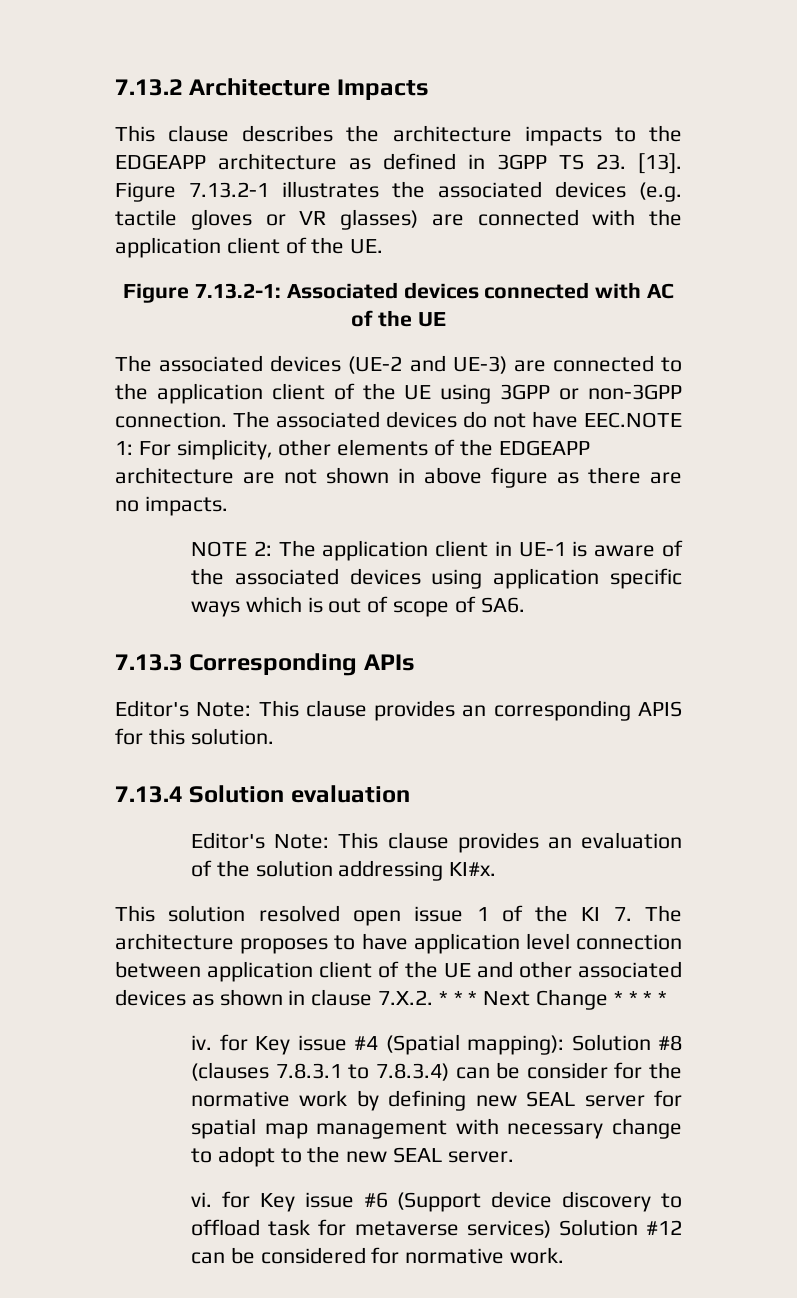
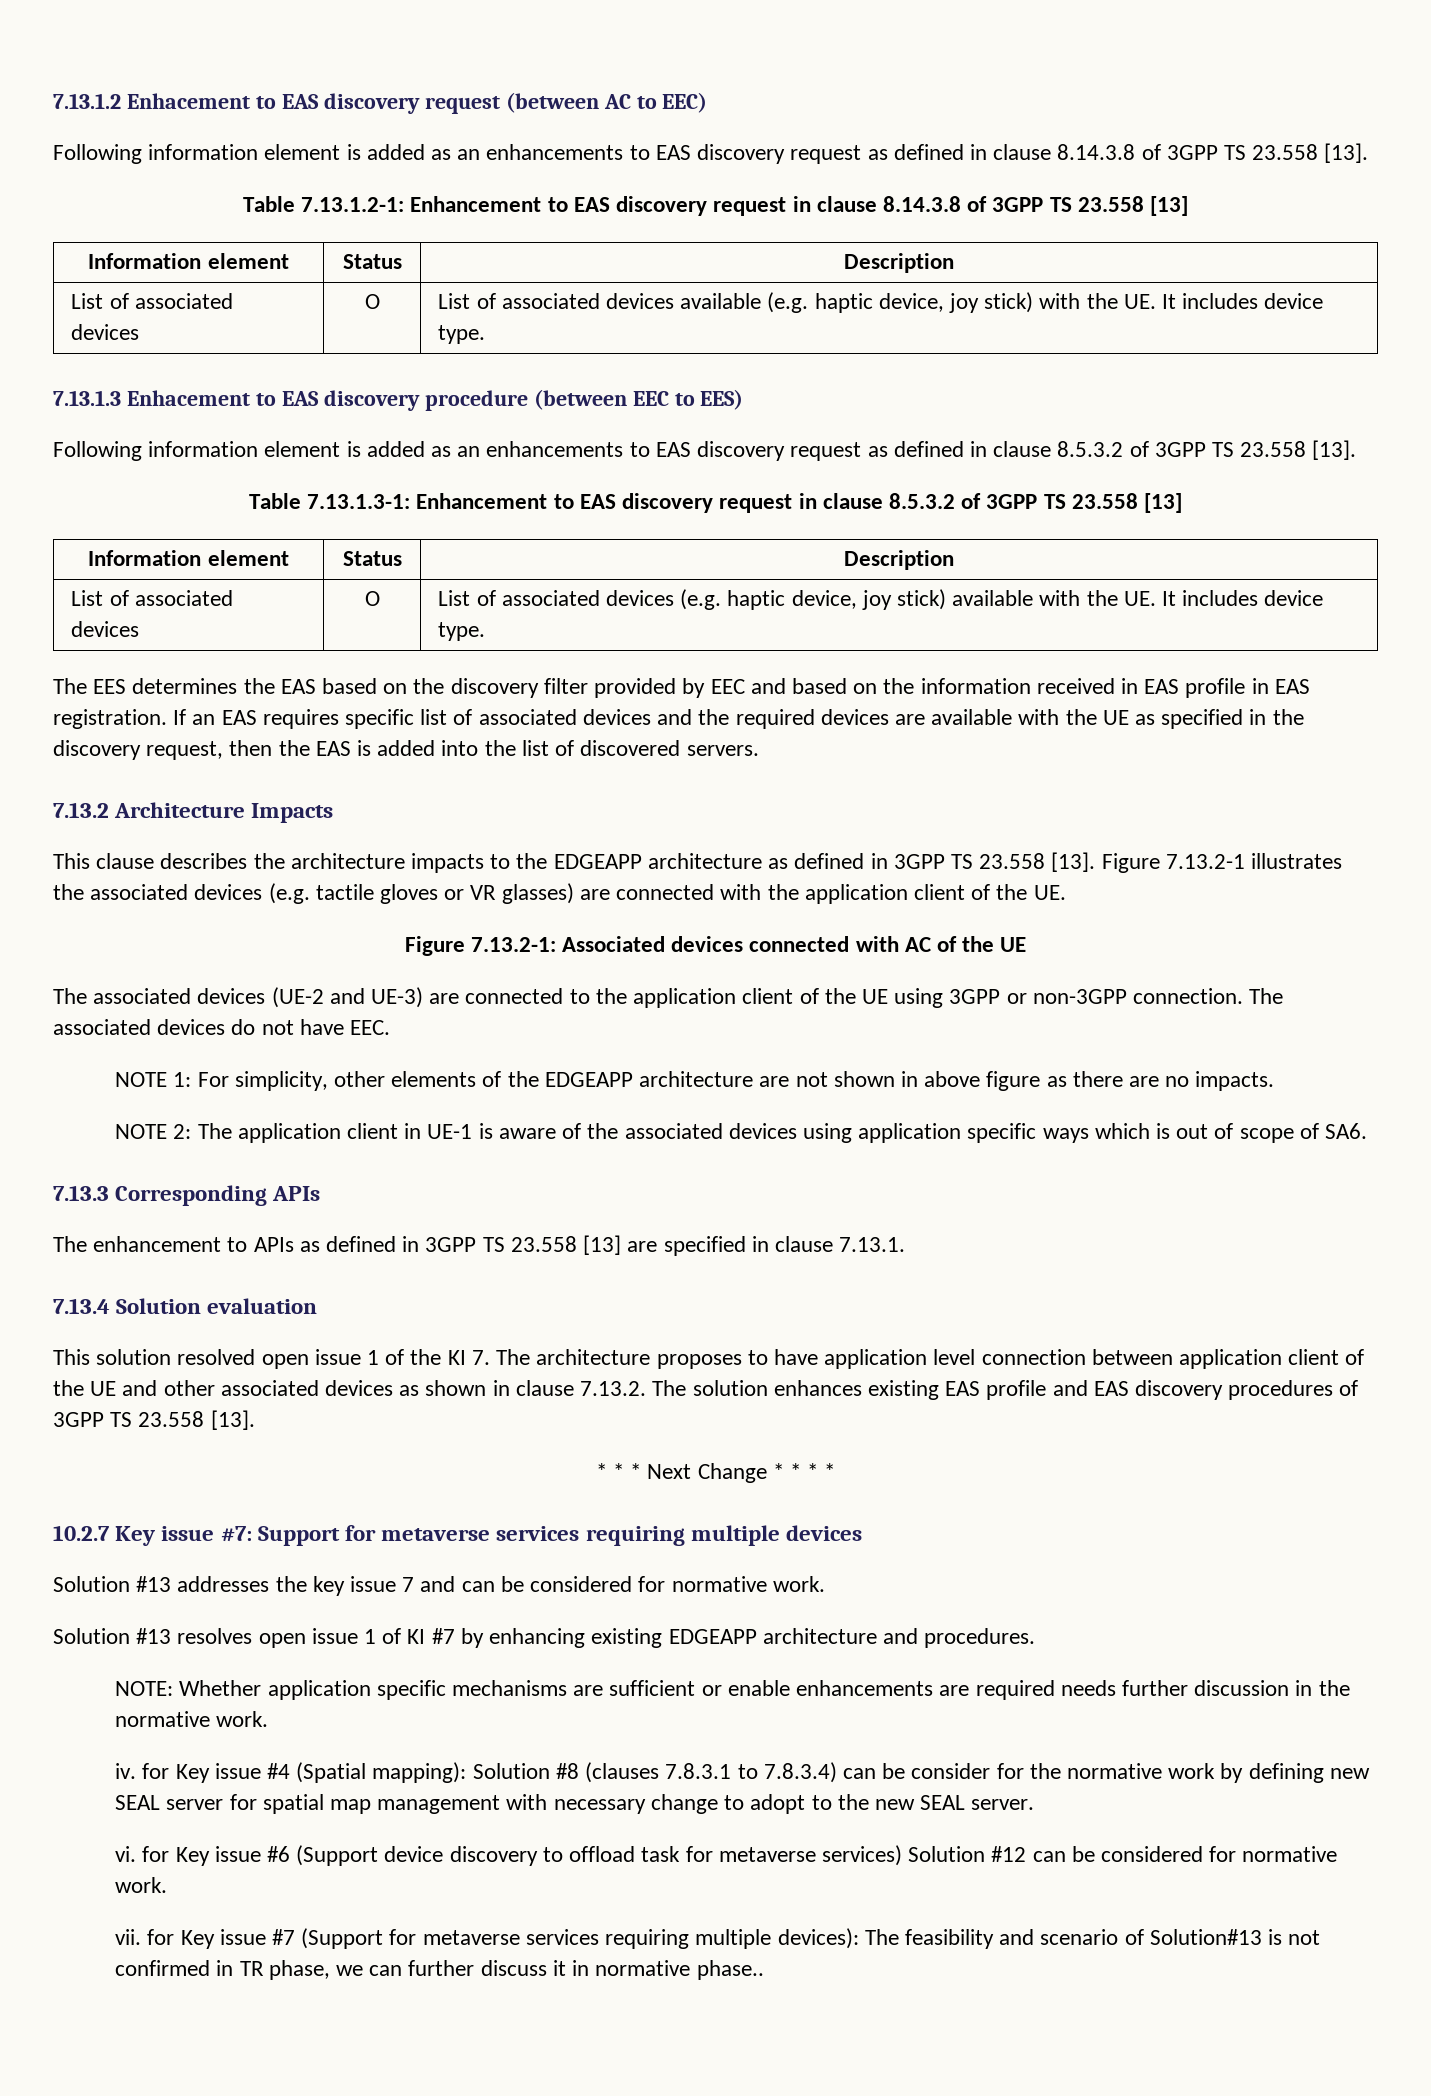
(115, 87) none -> [53,92,708,114] [53,143,1369,164] [243,196,1188,216] [88,253,289,269] [342,254,402,269] [844,253,954,273] [71,293,233,309] [71,324,140,340] [364,294,380,309] [438,292,1324,313] [438,325,486,344] [53,389,744,411] [53,440,1357,461] [249,493,1182,513] [88,550,289,566] [342,551,402,566] [844,550,954,570] [71,590,233,606] [71,621,140,637] [364,591,380,606] [438,589,1324,610] [438,622,486,641] [53,678,1310,698] [53,709,1304,729] [53,740,759,760] 7.13.1.2 Enhacement to EAS discovery request (between AC to EEC) // Following information element is added as an enhancements to EAS discovery request as defined in clause 8.14.3.8 of 3GPP TS 23.558 [13]. // Table 7.13.1.2-1: Enhancement to EAS discovery request in clause 8.14.3.8 of 3GPP TS 23.558 [13] // Information element | Status | Description // List of associated devices | O | List of associated devices available (e.g. haptic device, joy stick) with the UE. It includes device type. // 7.13.1.3 Enhacement to EAS discovery procedure (between EEC to EES) // Following information element is added as an enhancements to EAS discovery request as defined in clause 8.5.3.2 of 3GPP TS 23.558 [13]. // Table 7.13.1.3-1: Enhancement to EAS discovery request in clause 8.5.3.2 of 3GPP TS 23.558 [13] // Information element | Status | Description // List of associated devices | O | List of associated devices (e.g. haptic device, joy stick) available with the UE. It includes device type. // The EES determines the EAS based on the discovery filter provided by EEC and based on the information received in EAS profile in EAS registration. If an EAS requires specific list of associated devices and the required devices are available with the UE as specified in the discovery request, then the EAS is added into the list of discovered servers. //
[596,154,626,170] 23. -> [979,853,1046,869] 23.558
[584,412,682,428] EEC.NOTE -> [350,1020,391,1035] [115,1072,168,1087] EEC. // NOTE
[115,700,682,721] [115,728,274,745] [115,785,410,803] [191,832,682,853] [191,860,497,881] Editor's Note: This clause provides an corresponding APIS for this solution. // 7.13.4 Solution evaluation // Editor's Note: This clause provides an evaluation of the solution addressing KI#x. -> [53,1235,906,1256] [53,1298,318,1314] The enhancement to APIs as defined in 3GPP TS 23.558 [13] are specified in clause 7.13.1. // 7.13.4 Solution evaluation
[378,990,434,1005] 7.X.2. -> [580,1380,1359,1400] [53,1410,255,1430] 7.13.2. The solution enhances existing EAS profile and EAS discovery procedures of 3GPP TS 23.558 [13]. //
(668, 998) none -> [53,1525,863,1546] [53,1576,825,1596] [53,1628,1036,1648] [115,1680,1350,1700] [115,1711,269,1727] // 10.2.7 Key issue #7: Support for metaverse services requiring multiple devices // Solution #13 addresses the key issue 7 and can be considered for normative work. // Solution #13 resolves open issue 1 of KI #7 by enhancing existing EDGEAPP architecture and procedures. // NOTE: Whether application specific mechanisms are sufficient or enable enhancements are required needs further discussion in the normative work.
(565, 1255) none -> [115,1928,1321,1949] [115,1960,764,1980] // vii. for Key issue #7 (Support for metaverse services requiring multiple devices): The feasibility and scenario of Solution#13 is not confirmed in TR phase, we can further discuss it in normative phase..

